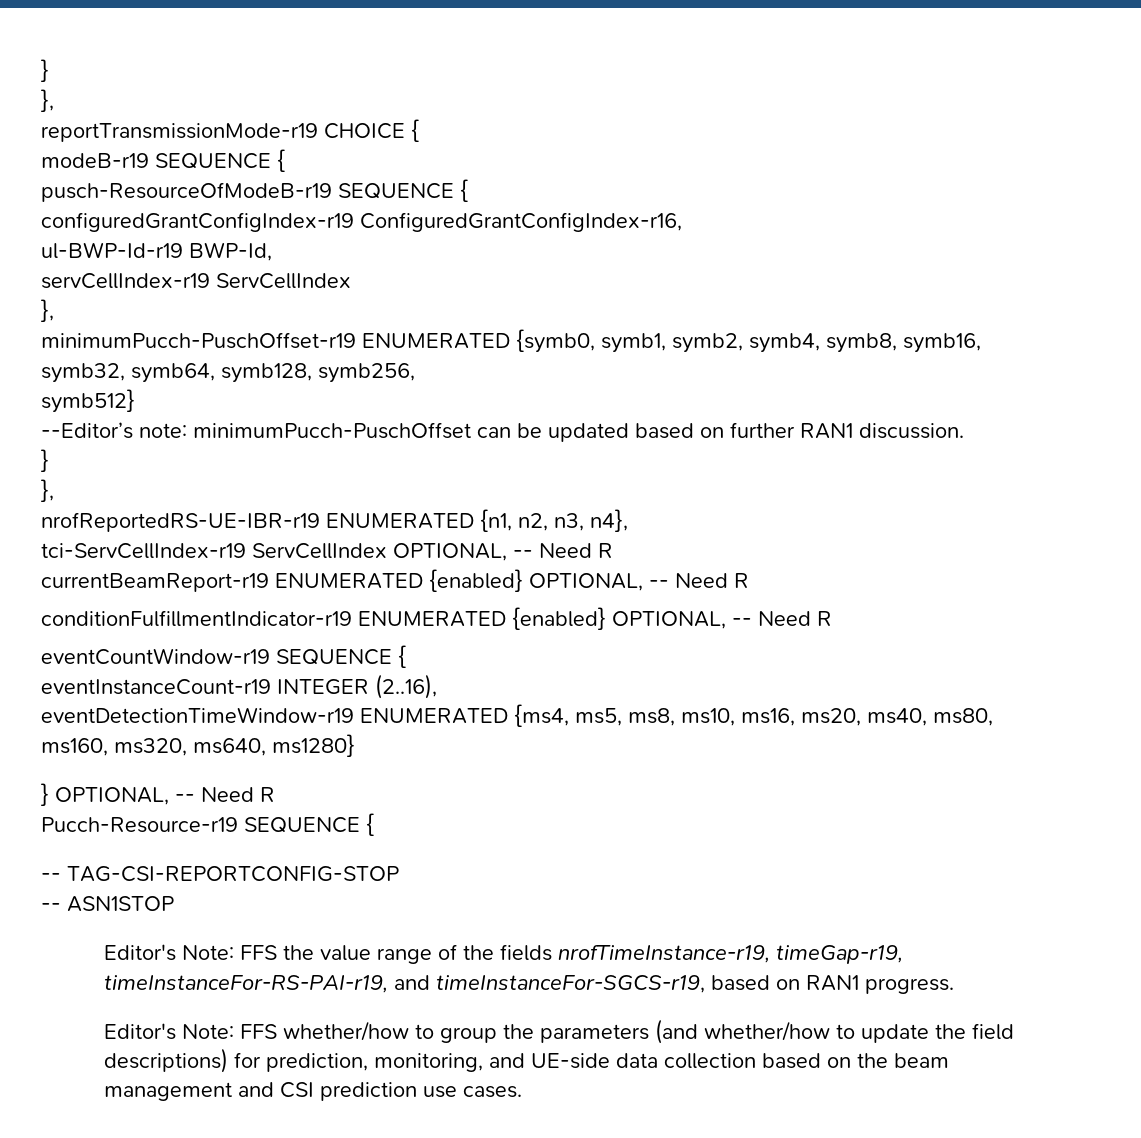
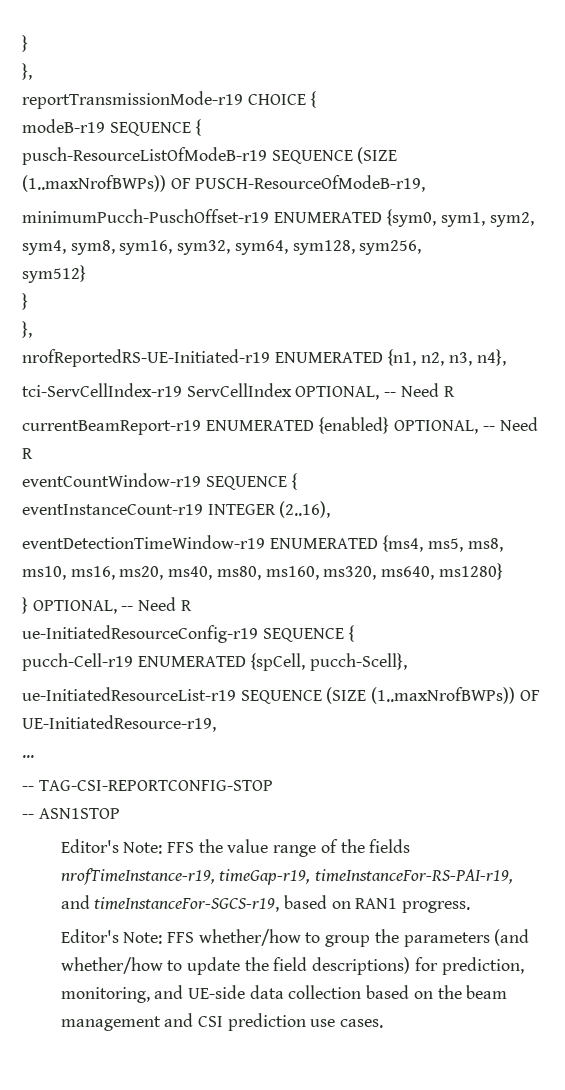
[41,179,468,202] [41,212,682,232] [41,242,272,261] [41,273,351,289] [41,299,54,322] [41,329,981,353] [41,363,415,383] [41,389,135,413] [41,422,964,442] [41,449,49,472] [41,479,54,502] [41,512,320,532] pusch-ResourceOfModeB-r19 SEQUENCE { // configuredGrantConfigIndex-r19 ConfiguredGrantConfigIndex-r16, // ul-BWP-Id-r19 BWP-Id, // servCellIndex-r19 ServCellIndex // }, // minimumPucch-PuschOffset-r19 ENUMERATED {symb0, symb1, symb2, symb4, symb8, symb16, symb32, symb64, symb128, symb256, // symb512} // --Editor’s note: minimumPucch-PuschOffset can be updated based on further RAN1 discussion. // } // }, // nrofReportedRS-UE-IBR-r19 -> [22,147,398,165] [22,175,426,192] [22,209,534,227] [22,240,422,255] [22,265,86,283] [22,293,28,310] [22,321,32,338] [22,349,270,367] pusch-ResourceListOfModeB-r19 SEQUENCE (SIZE (1..maxNrofBWPs)) OF PUSCH-ResourceOfModeB-r19, // minimumPucch-PuschOffset-r19 ENUMERATED {sym0, sym1, sym2, sym4, sym8, sym16, sym32, sym64, sym128, sym256, // sym512} // } // }, // nrofReportedRS-UE-Initiated-r19
[41,607,832,630] // conditionFulfillmentIndicator-r19 ENUMERATED {enabled} OPTIONAL, -- Need R -> (33, 453) none
[41,813,374,836] Pucch-Resource-r19 SEQUENCE { -> [22,625,355,643] [22,653,408,671] [22,687,540,704] [22,715,216,732] [22,755,34,758] ue-InitiatedResourceConfig-r19 SEQUENCE { // pucch-Cell-r19 ENUMERATED {spCell, pucch-Scell}, // ue-InitiatedResourceList-r19 SEQUENCE (SIZE (1..maxNrofBWPs)) OF UE-InitiatedResource-r19, // ...

